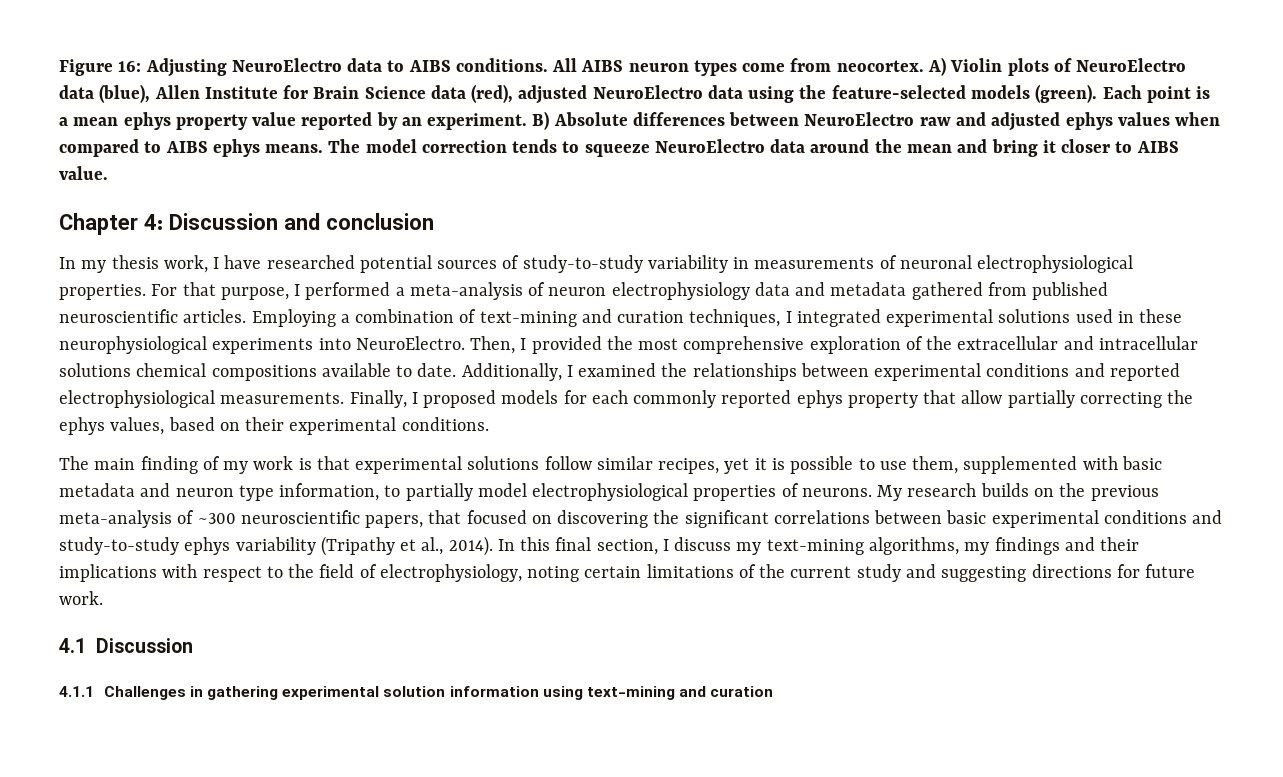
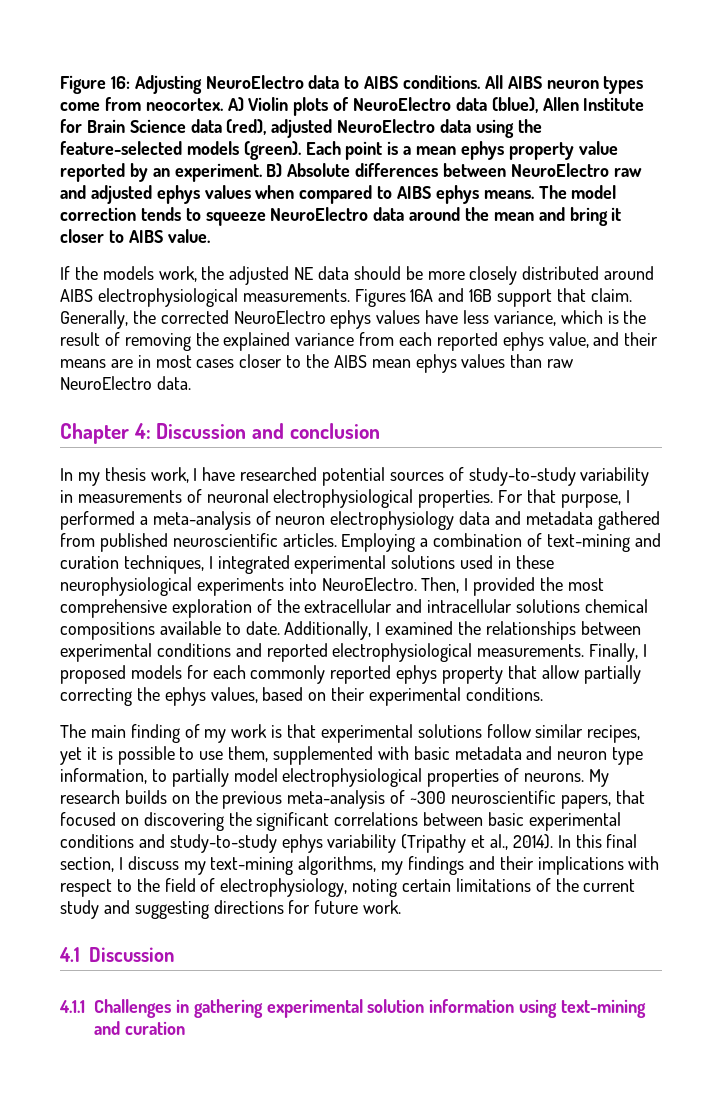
(108, 173) none -> [60,266,655,285] [60,288,632,307] [60,310,647,329] [60,332,659,351] [60,354,574,373] [60,376,191,390] // If the models work, the adjusted NE data should be more closely distributed around AIBS electrophysiological measurements. Figures 16A and 16B support that claim. Generally, the corrected NeuroElectro ephys values have less variance, which is the result of removing the explained variance from each reported ephys value, and their means are in most cases closer to the AIBS mean ephys values than raw NeuroElectro data.

